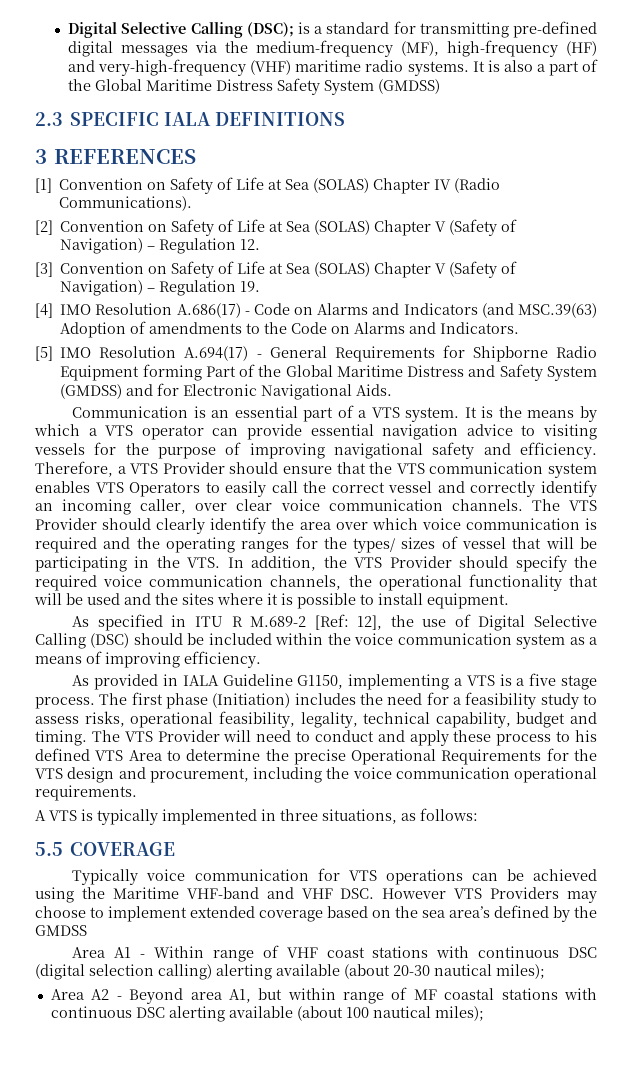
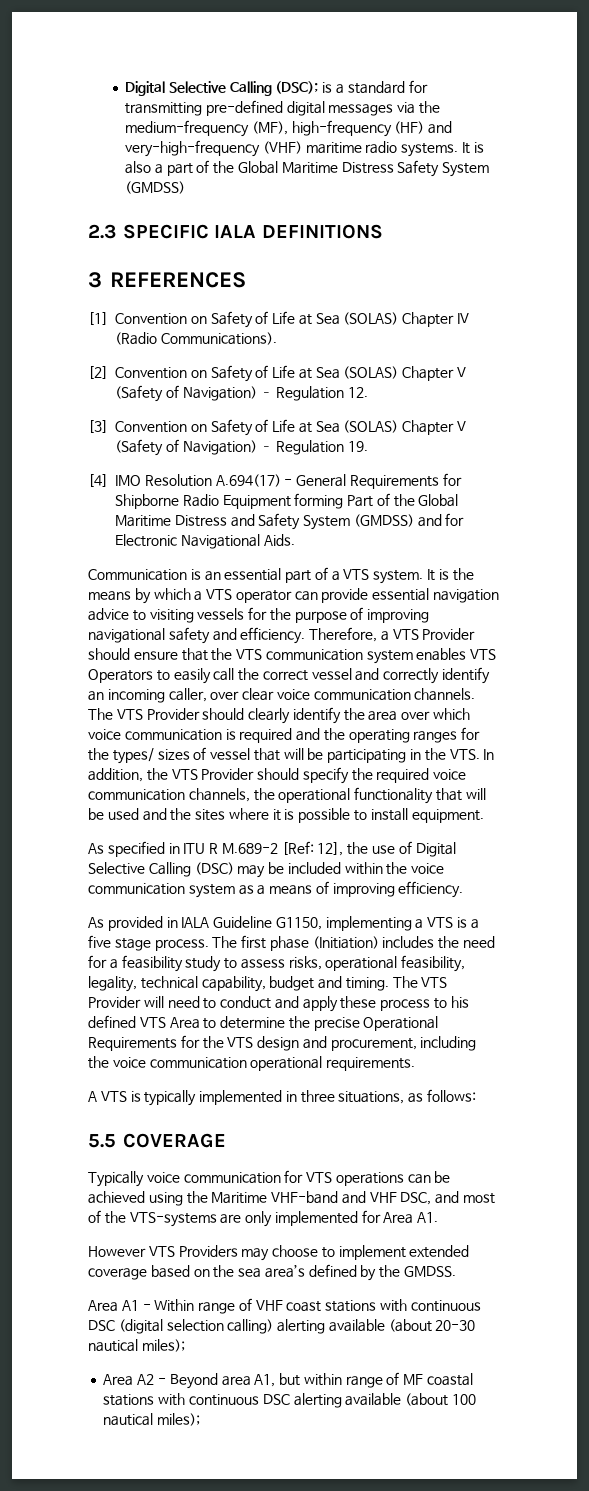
[176,303,598,318] [60,321,520,338] [35,346,177,361] A.686(17) - Code on Alarms and Indicators (and MSC.39(63) Adoption of amendments to the Code on Alarms and Indicators. // [5] IMO Resolution -> (212, 480) none
[133,633,183,645] should -> [237,865,266,878] may
[340,888,375,899] DSC. -> [400,1191,496,1205] [88,1210,439,1227] DSC, and most of the VTS-systems are only implemented for Area A1. //
[35,925,87,936] GMDSS -> [404,1266,457,1277] GMDSS.

